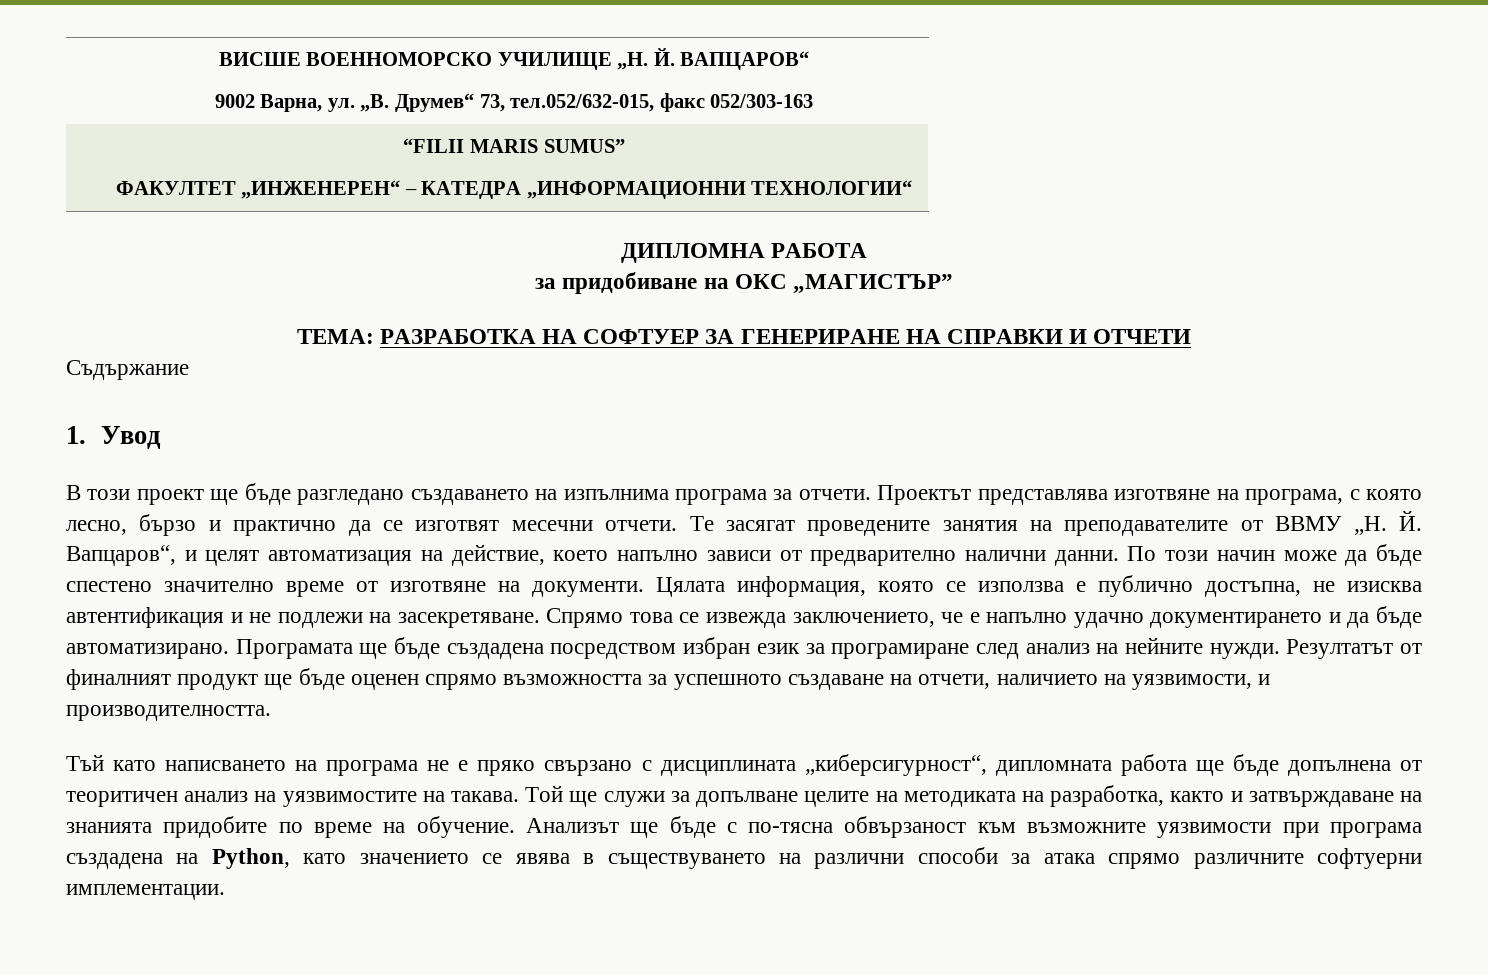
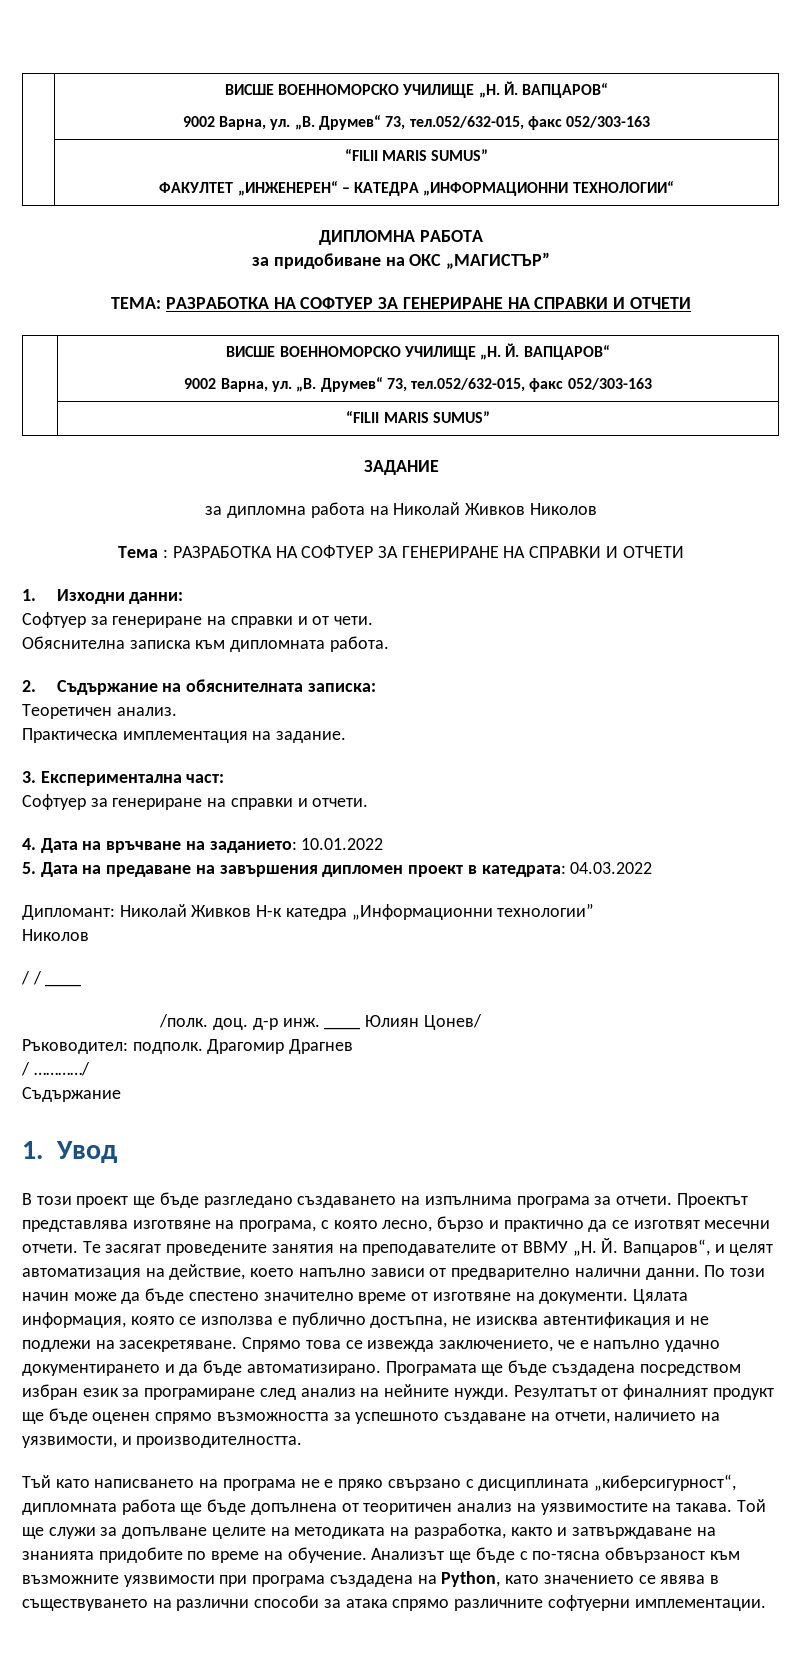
(1192, 336) none -> [226,343,610,360] [184,377,652,392] [346,411,490,423] [363,460,439,475] [205,502,597,518] [118,545,684,558] [22,589,184,604] [22,612,374,628] [22,636,389,652] [22,679,376,695] [22,704,177,719] [22,728,347,743] [22,771,225,786] [22,794,369,810] [22,838,384,853] [22,862,653,877] [22,903,595,920] [22,929,89,941] [21,971,82,987] [159,1014,320,1030] [324,1027,361,1030] [365,1014,482,1030] [22,1039,354,1054] [21,1062,90,1076] // | ВИСШЕ ВОЕННОМОРСКО УЧИЛИЩЕ „Н. Й. ВАПЦАРОВ“ // 9002 Варна, ул. „В. Друмев“ 73, тел.052/632-015, факс 052/303-163 // | “FILII MARIS SUMUS” // ЗАДАНИЕ // за дипломна работа на Николай Живков Николов // Тема : РАЗРАБОТКА НА СОФТУЕР ЗА ГЕНЕРИРАНЕ НА СПРАВКИ И ОТЧЕТИ // 1. Изходни данни: // Софтуер за генериране на справки и от чети. // Обяснителна записка към дипломната работа. // 2. Съдържание на обяснителната записка: // Теоретичен анализ. // Практическа имплементация на задание. // 3. Експериментална част: // Софтуер за генериране на справки и отчети. // 4. Дата на връчване на заданието: 10.01.2022 // 5. Дата на предаване на завършения дипломен проект в катедрата: 04.03.2022 // Дипломант: Николай Живков Н-к катедра „Информационни технологии” // Николов // / / ____ // /полк. доц. д-р инж. ____ Юлиян Цонев/ // Ръководител: подполк. Драгомир Драгнев // / …………/

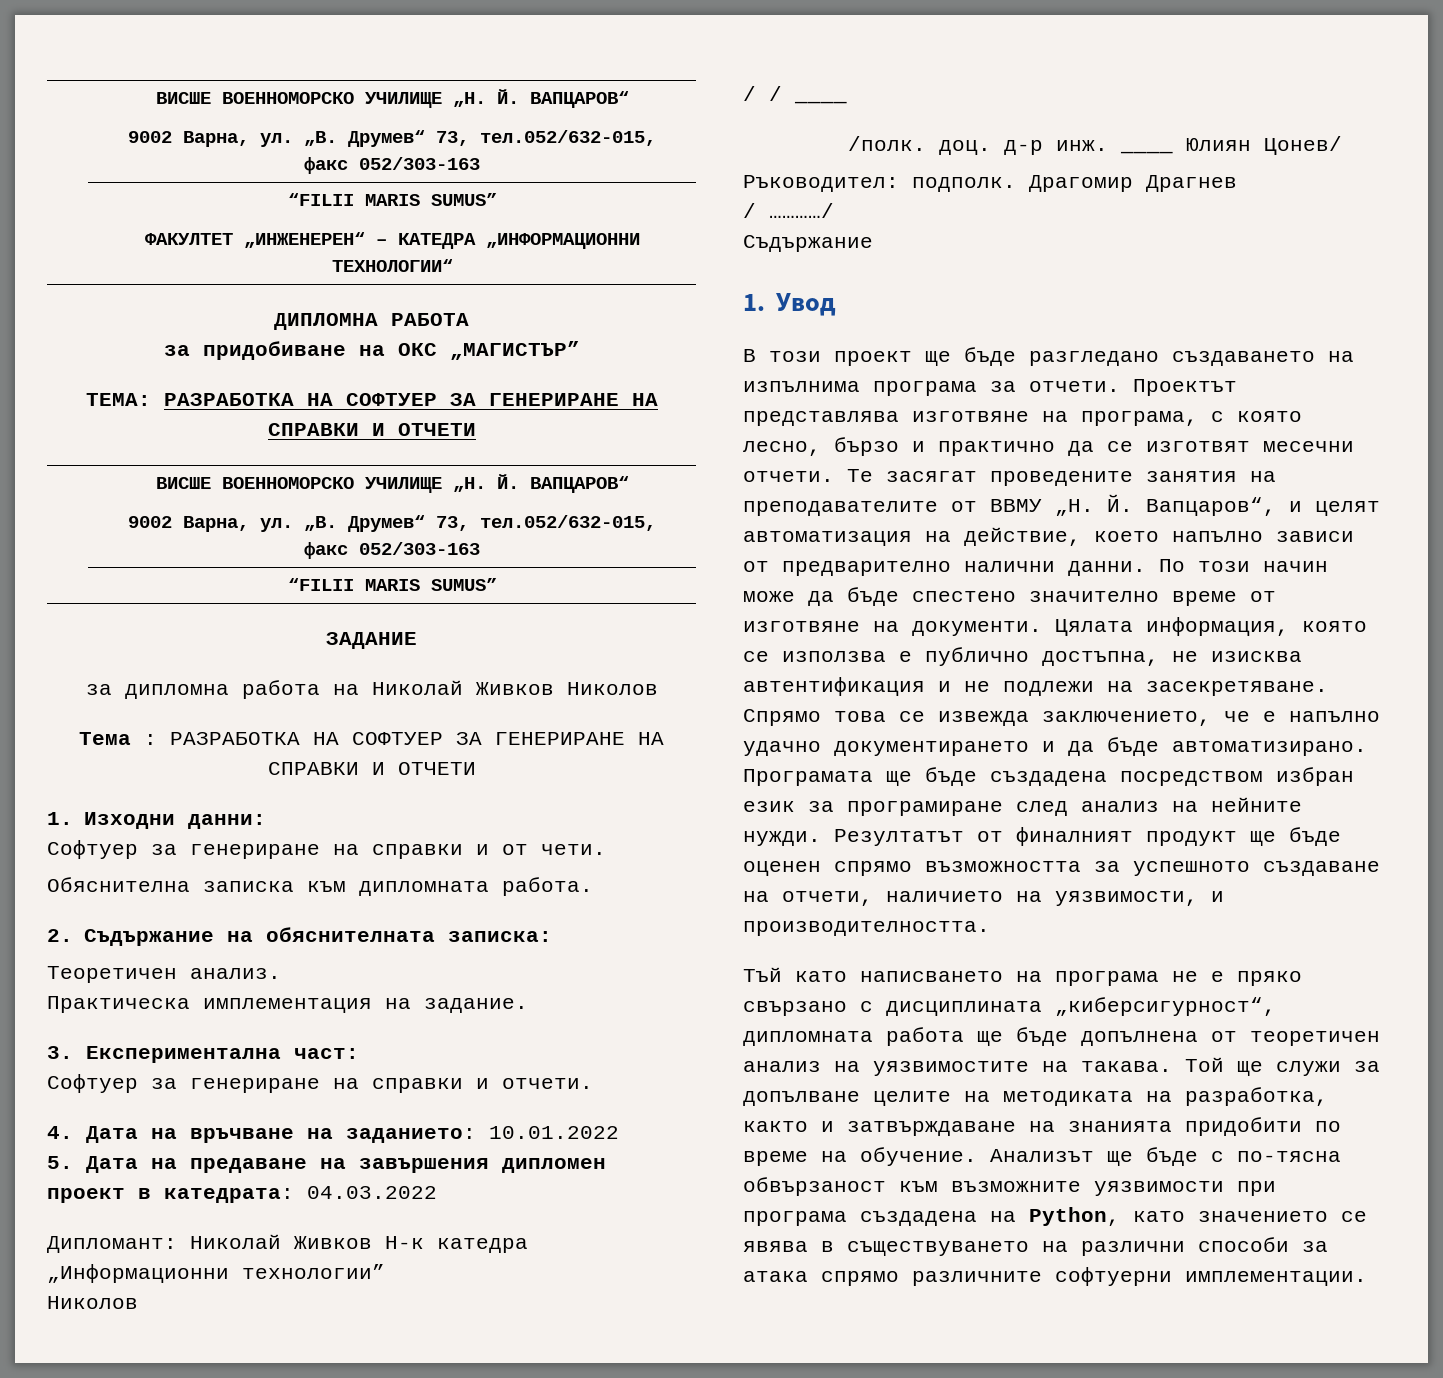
[363,1503,453,1515] теоритичен -> [1250,1031,1380,1046] теоретичен
[98,1547,183,1563] придобите -> [1185,1117,1302,1136] придобити

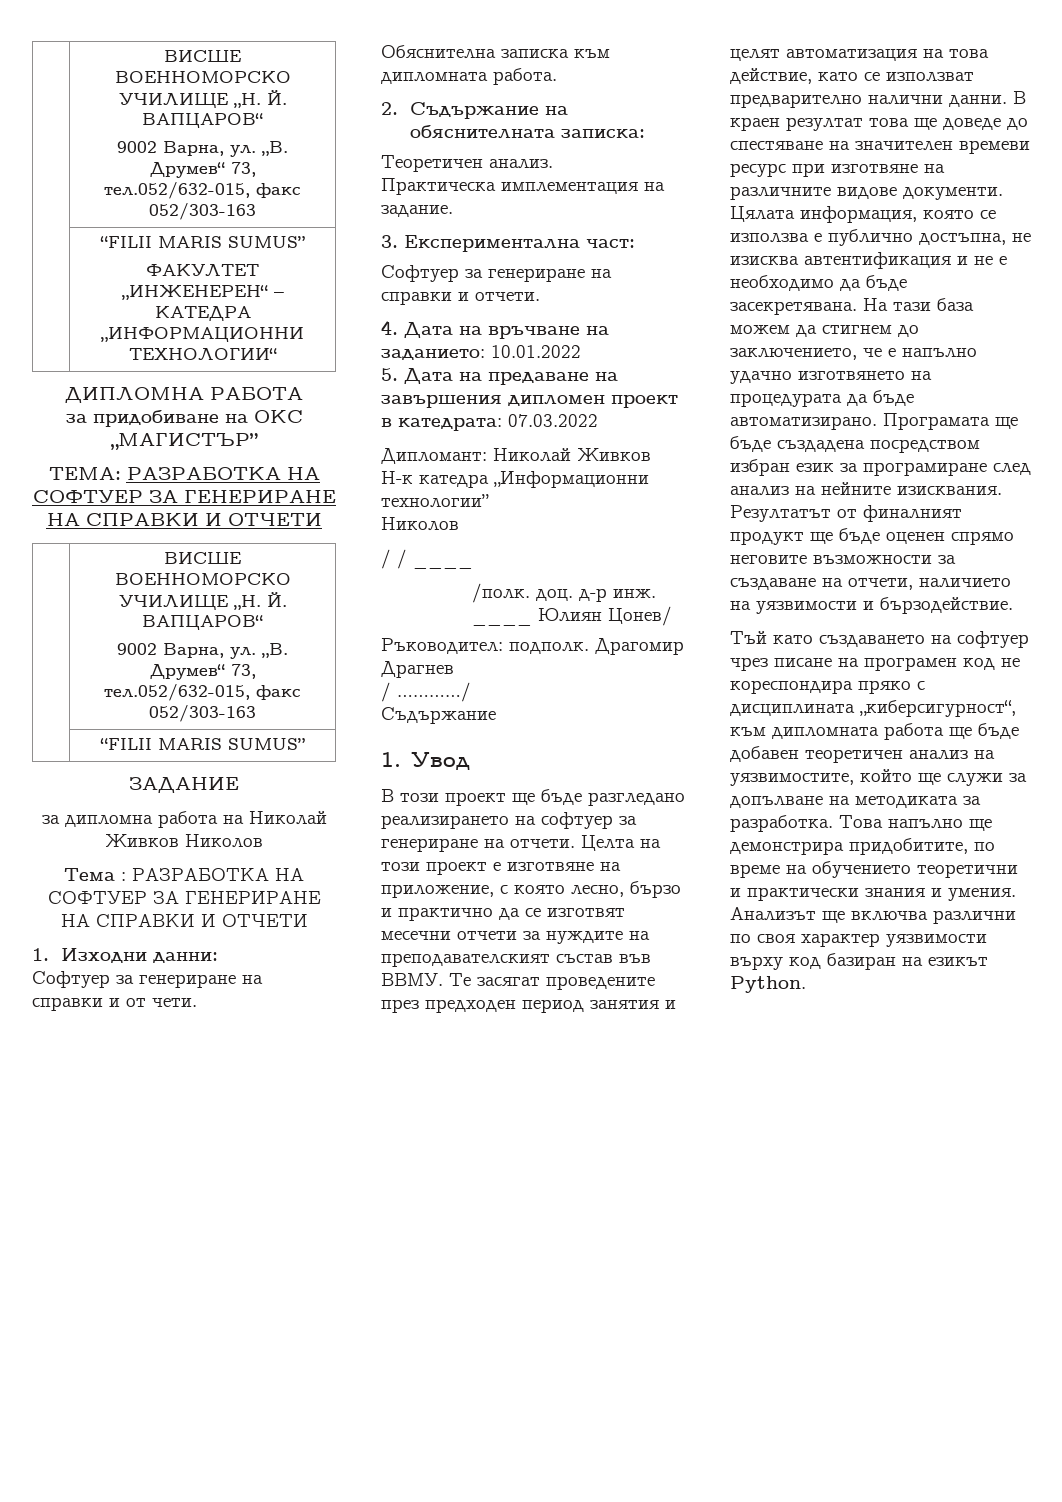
[307,1186,437,1199] 04.03.2022 -> [508,414,598,427] 07.03.2022
[1172,351,1354,366] [743,379,1237,396] [743,411,1198,426] създаването на изпълнима програма за отчети. Проектът представлява изготвяне на програма, -> [381,812,637,829] [381,835,661,852] [381,861,621,875] [381,884,494,898] реализирането на софтуер за генериране на отчети. Целта на този проект е изготвяне на приложение,
[743,469,1276,486] [743,494,1380,516] [743,527,1354,546] [743,559,1328,576] [743,587,1276,606] [743,621,899,632] отчети. Те засягат проведените занятия на преподавателите от ВВМУ „Н. Й. Вапцаров“, и целят автоматизация на действие, което напълно зависи от предварително налични данни. По този начин може да бъде спестено значително време от изготвяне на -> [457,931,650,944] [381,953,651,967] [381,973,655,990] [381,999,676,1013] [730,49,989,61] [730,68,974,84] [730,91,1026,108] [730,117,1028,131] [730,140,1030,154] [730,163,945,177] [730,186,897,200] отчети за нуждите на преподавателският състав във ВВМУ. Те засягат проведените през предходен период занятия и целят автоматизация на това действие, като се използват предварително налични данни. В краен резултат това ще доведе до спестяване на значителен времеви ресурс при изготвяне на различните видове
[1003,681,1328,696] [743,709,1029,726] подлежи на засекретяване. Спрямо това се извежда -> [999,256,1007,265] [730,275,907,291] [730,298,974,315] [730,325,919,337] е необходимо да бъде засекретявана. На тази база можем да стигнем до
[834,741,1055,756] документирането и -> [798,371,932,380] [730,393,842,407] изготвянето на процедурата
[743,831,821,846] нужди. -> [897,486,1002,495] изисквания.
[925,861,1250,876] възможността за успешното -> [730,555,956,564] неговите възможности за
[1055,891,1224,906] [743,921,990,936] уязвимости, и производителността. -> [756,597,1013,614] уязвимости и бързодействие.
[860,971,1302,986] [743,1001,847,1016] написването на програма не е пряко свързано -> [819,631,1029,648] [730,657,1020,671] [730,680,911,694] създаването на софтуер чрез писане на програмен код не кореспондира пряко
(1276, 1006) none -> [730,727,766,736] към
[1081,1031,1237,1046] допълнена от -> [730,746,799,762] добавен
[873,1057,1224,1076] уязвимостите на такава. Той -> [730,769,912,786] уязвимостите, който
[873,1091,951,1106] целите -> (823, 802) none
[1146,1087,1328,1106] [743,1117,1341,1136] [743,1147,1341,1166] [743,1177,1276,1196] [743,1207,1367,1226] [743,1237,1328,1256] [743,1267,1367,1286] на разработка, както и затвърждаване на знанията придобити по време на обучение. Анализът ще бъде с по-тясна обвързаност към възможните уязвимости при програма създадена на Python, като значението се явява в съществуването на различни способи за атака спрямо различните софтуерни имплементации. -> [963,796,981,805] [730,815,992,832] [730,838,995,855] [730,861,1018,878] [730,887,1016,901] [730,907,1016,924] [730,933,987,947] [730,953,988,970] [730,976,806,993] за разработка. Това напълно ще демонстрира придобитите, по време на обучението теоретични и практически знания и умения. Анализът ще включва различни по своя характер уязвимости върху код базиран на езикът Python.

